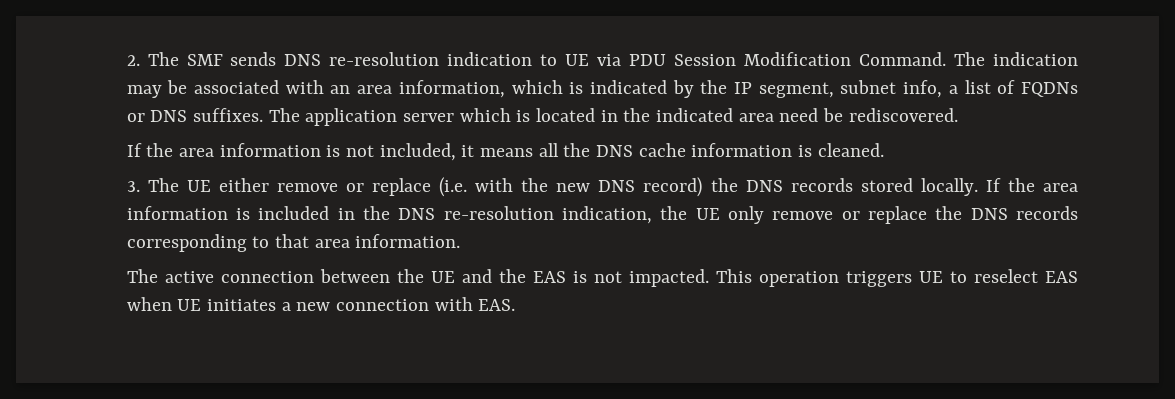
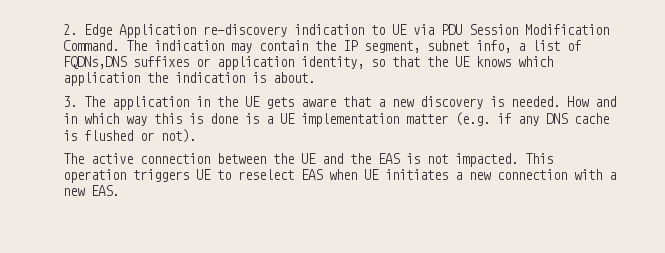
[147,52,440,66] The SMF sends DNS re-resolution -> [83,24,287,38] Edge Application re-discovery
[167,80,694,98] be associated with an area information, which is indicated by -> [258,40,308,51] contain
[1021,82,1079,97] [126,108,958,126] [126,143,884,161] [126,177,1078,197] [126,206,1078,224] [126,234,461,252] FQDNs or DNS suffixes. The application server which is located in the indicated area need be rediscovered. // If the area information is not included, it means all the DNS cache information is cleaned. // 3. The UE either remove or replace (i.e. with the new DNS record) the DNS records stored locally. If the area information is included in the DNS re-resolution indication, the UE only remove or replace the DNS records corresponding to that area information. -> [62,56,553,70] [62,72,315,86] [62,96,616,110] [62,112,609,127] [62,129,196,143] FQDNs,DNS suffixes or application identity, so that the UE knows which application the indication is about. // 3. The application in the UE gets aware that a new discovery is needed. How and in which way this is done is a UE implementation matter (e.g. if any DNS cache is flushed or not).
(473, 304) none -> [608,172,616,180] [62,188,85,196] a new

